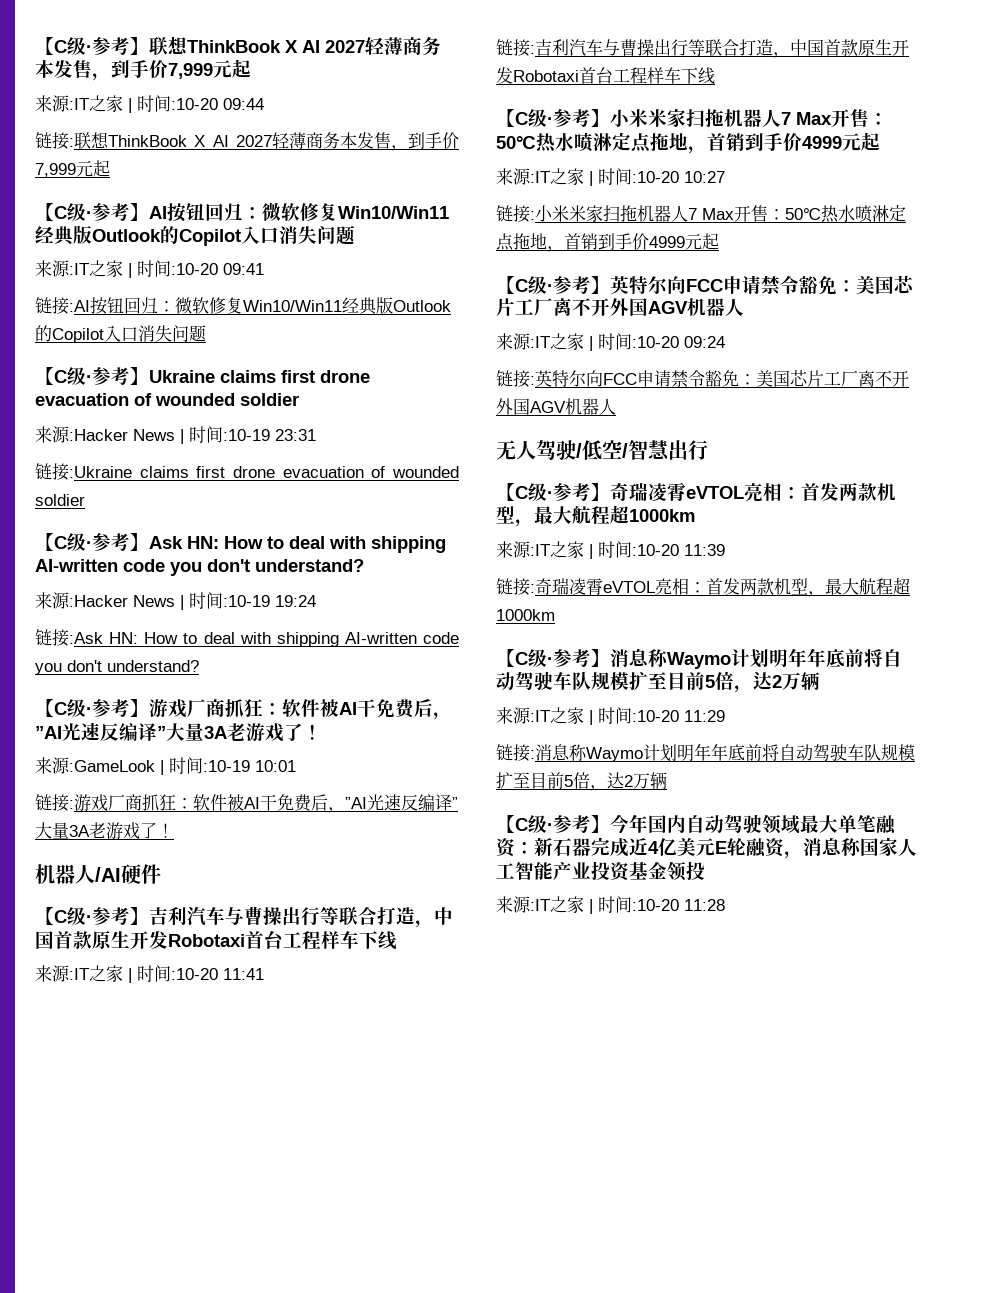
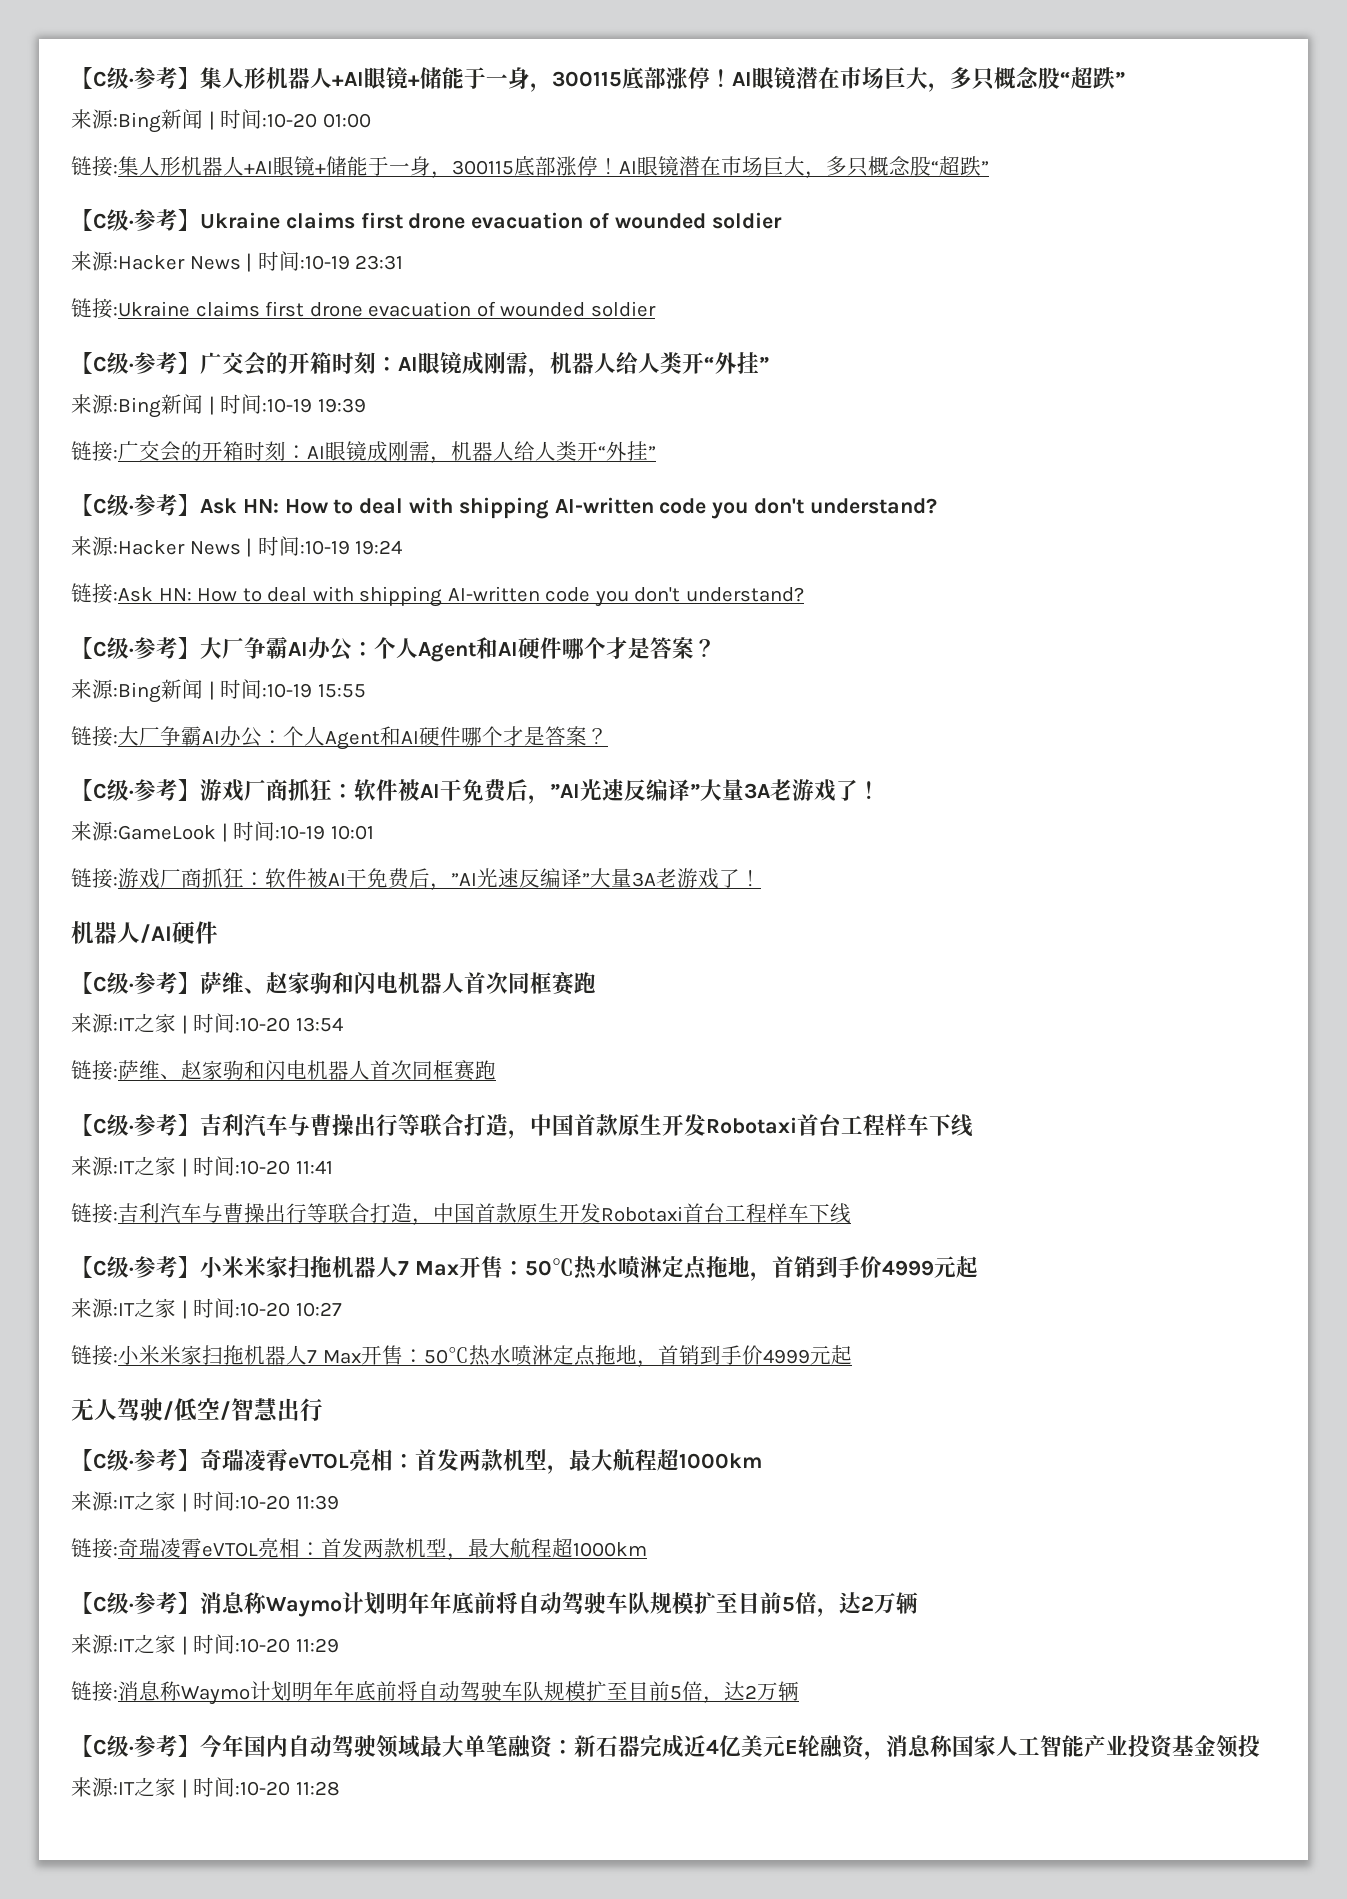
[35,36,441,56] [35,59,251,81] [35,95,264,113] [35,132,459,151] [35,160,110,177] [35,202,449,222] [35,225,355,246] [35,260,264,278] [35,297,451,315] [35,325,206,343] 【C级·参考】联想ThinkBook X AI 2027轻薄商务本发售，到手价7,999元起 // 来源:IT之家 | 时间:10-20 09:44 // 链接:联想ThinkBook X AI 2027轻薄商务本发售，到手价7,999元起 // 【C级·参考】AI按钮回归：微软修复Win10/Win11经典版Outlook的Copilot入口消失问题 // 来源:IT之家 | 时间:10-20 09:41 // 链接:AI按钮回归：微软修复Win10/Win11经典版Outlook的Copilot入口消失问题 -> [71,66,1125,92] [71,109,371,133] [71,156,989,179] 【C级·参考】集人形机器人+AI眼镜+储能于一身，300115底部涨停！AI眼镜潜在市场巨大，多只概念股“超跌” // 来源:Bing新闻 | 时间:10-20 01:00 // 链接:集人形机器人+AI眼镜+储能于一身，300115底部涨停！AI眼镜潜在市场巨大，多只概念股“超跌”
(85, 500) none -> [71,351,769,377] [71,394,366,418] [71,441,656,464] // 【C级·参考】广交会的开箱时刻：AI眼镜成刚需，机器人给人类开“外挂” // 来源:Bing新闻 | 时间:10-19 19:39 // 链接:广交会的开箱时刻：AI眼镜成刚需，机器人给人类开“外挂”
(199, 666) none -> [71,636,716,662] [71,679,366,703] [71,726,608,750] // 【C级·参考】大厂争霸AI办公：个人Agent和AI硬件哪个才是答案？ // 来源:Bing新闻 | 时间:10-19 15:55 // 链接:大厂争霸AI办公：个人Agent和AI硬件哪个才是答案？
(161, 874) none -> [71,971,596,996] [71,1013,343,1034] [71,1060,496,1081] // 【C级·参考】萨维、赵家驹和闪电机器人首次同框赛跑 // 来源:IT之家 | 时间:10-20 13:54 // 链接:萨维、赵家驹和闪电机器人首次同框赛跑
[496,275,914,295] [496,298,744,316] [496,333,725,351] [496,370,909,388] [496,398,616,415] // 【C级·参考】英特尔向FCC申请禁令豁免：美国芯片工厂离不开外国AGV机器人 // 来源:IT之家 | 时间:10-20 09:24 // 链接:英特尔向FCC申请禁令豁免：美国芯片工厂离不开外国AGV机器人 -> (852, 1355) none

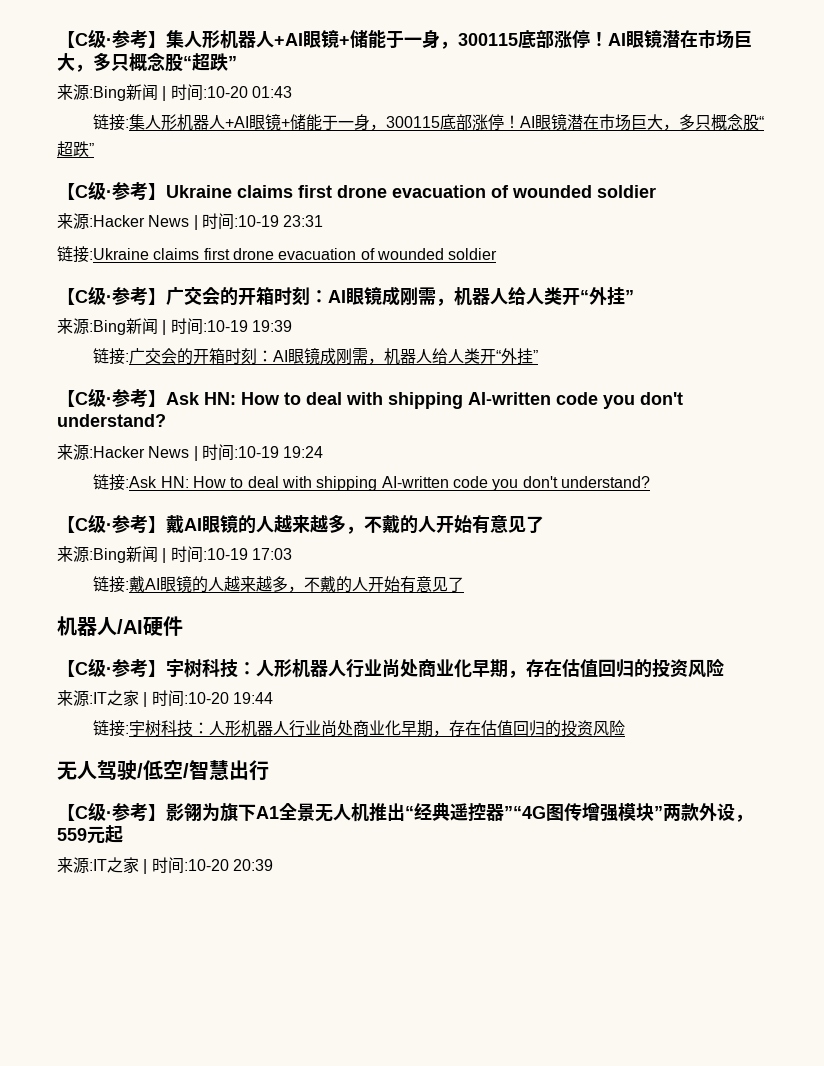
[322,113,371,128] 01:00 -> [251,86,292,98] 01:43
[200,636,716,662] [71,679,366,703] [71,726,608,750] [71,779,880,804] [71,821,374,842] [71,868,761,891] 大厂争霸AI办公：个人Agent和AI硬件哪个才是答案？ // 来源:Bing新闻 | 时间:10-19 15:55 // 链接:大厂争霸AI办公：个人Agent和AI硬件哪个才是答案？ // 【C级·参考】游戏厂商抓狂：软件被AI干免费后，”AI光速反编译”大量3A老游戏了！ // 来源:GameLook | 时间:10-19 10:01 // 链接:游戏厂商抓狂：软件被AI干免费后，”AI光速反编译”大量3A老游戏了！ -> [166,514,544,534] [57,546,292,563] [93,575,465,593] 戴AI眼镜的人越来越多，不戴的人开始有意见了 // 来源:Bing新闻 | 时间:10-19 17:03 // 链接:戴AI眼镜的人越来越多，不戴的人开始有意见了
[200,971,596,996] [71,1013,343,1034] [71,1060,496,1081] [71,1113,973,1139] [71,1156,333,1177] [71,1203,851,1226] [71,1256,978,1281] [71,1298,342,1319] [71,1345,852,1368] 萨维、赵家驹和闪电机器人首次同框赛跑 // 来源:IT之家 | 时间:10-20 13:54 // 链接:萨维、赵家驹和闪电机器人首次同框赛跑 // 【C级·参考】吉利汽车与曹操出行等联合打造，中国首款原生开发Robotaxi首台工程样车下线 // 来源:IT之家 | 时间:10-20 11:41 // 链接:吉利汽车与曹操出行等联合打造，中国首款原生开发Robotaxi首台工程样车下线 // 【C级·参考】小米米家扫拖机器人7 Max开售：50℃热水喷淋定点拖地，首销到手价4999元起 // 来源:IT之家 | 时间:10-20 10:27 // 链接:小米米家扫拖机器人7 Max开售：50℃热水喷淋定点拖地，首销到手价4999元起 -> [166,658,724,678] [57,690,273,707] [93,720,626,737] 宇树科技：人形机器人行业尚处商业化早期，存在估值回归的投资风险 // 来源:IT之家 | 时间:10-20 19:44 // 链接:宇树科技：人形机器人行业尚处商业化早期，存在估值回归的投资风险
[200,1448,762,1474] [71,1491,339,1512] [71,1538,647,1561] [71,1591,918,1617] [71,1634,339,1655] [71,1681,799,1705] [71,1734,1260,1760] [71,1777,340,1798] 奇瑞凌霄eVTOL亮相：首发两款机型，最大航程超1000km // 来源:IT之家 | 时间:10-20 11:39 // 链接:奇瑞凌霄eVTOL亮相：首发两款机型，最大航程超1000km // 【C级·参考】消息称Waymo计划明年年底前将自动驾驶车队规模扩至目前5倍，达2万辆 // 来源:IT之家 | 时间:10-20 11:29 // 链接:消息称Waymo计划明年年底前将自动驾驶车队规模扩至目前5倍，达2万辆 // 【C级·参考】今年国内自动驾驶领域最大单笔融资：新石器完成近4亿美元E轮融资，消息称国家人工智能产业投资基金领投 // 来源:IT之家 | 时间:10-20 11:28 -> [166,802,753,822] [57,825,123,844] [57,857,273,874] 影翎为旗下A1全景无人机推出“经典遥控器”“4G图传增强模块”两款外设，559元起 // 来源:IT之家 | 时间:10-20 20:39

